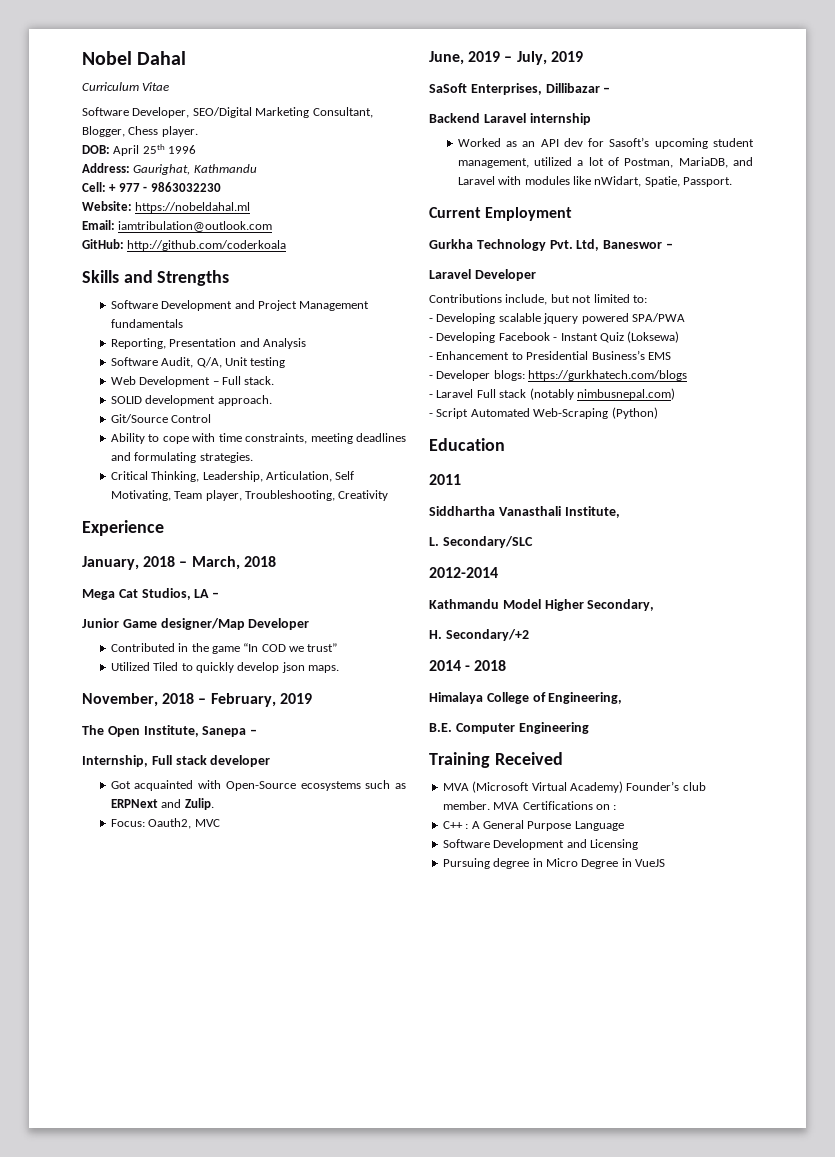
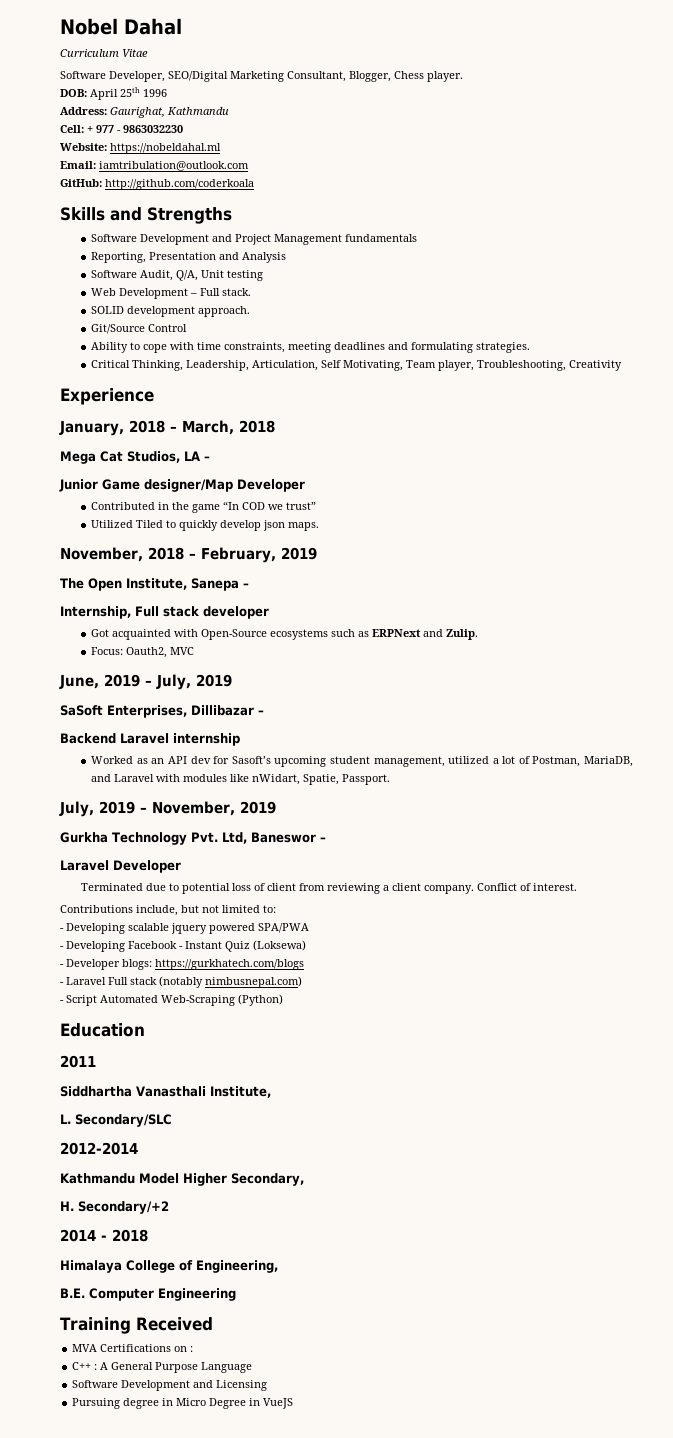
[429,207,573,221] Current Employment -> [59,801,276,817] July, 2019 – November, 2019
(536, 275) none -> [80,883,577,894] // Terminated due to potential loss of client from reviewing a client company. Conflict of interest.
[429,350,671,360] // - Enhancement to Presidential Business’s EMS -> (306, 945) none
[472,781,706,793] [442,801,520,810] (Microsoft Virtual Academy) Founder’s club member. MVA -> (98, 1348) none

